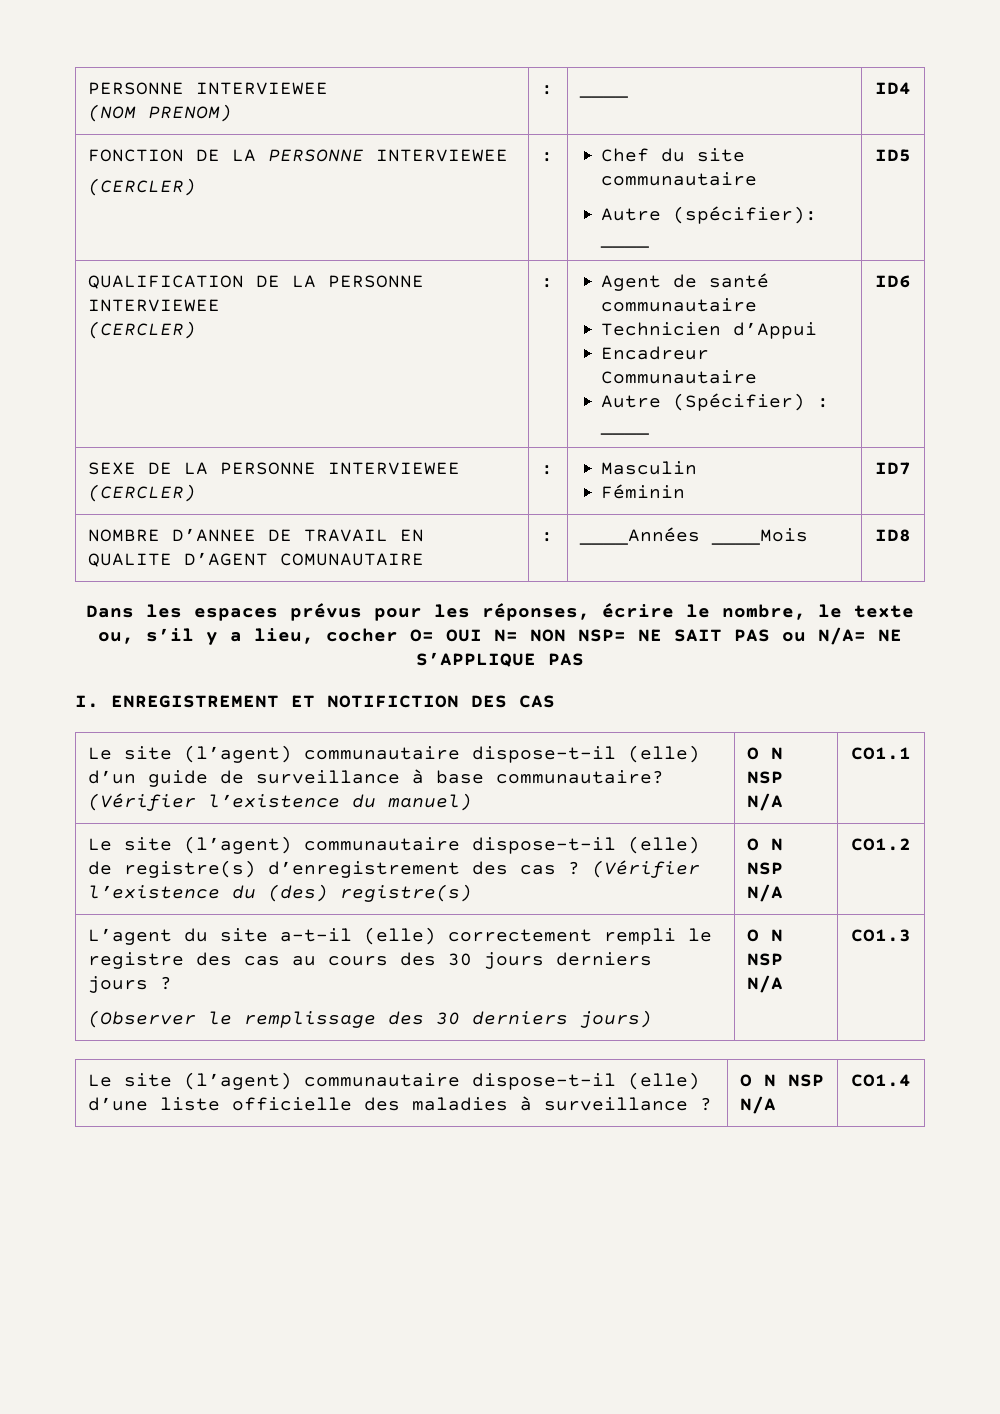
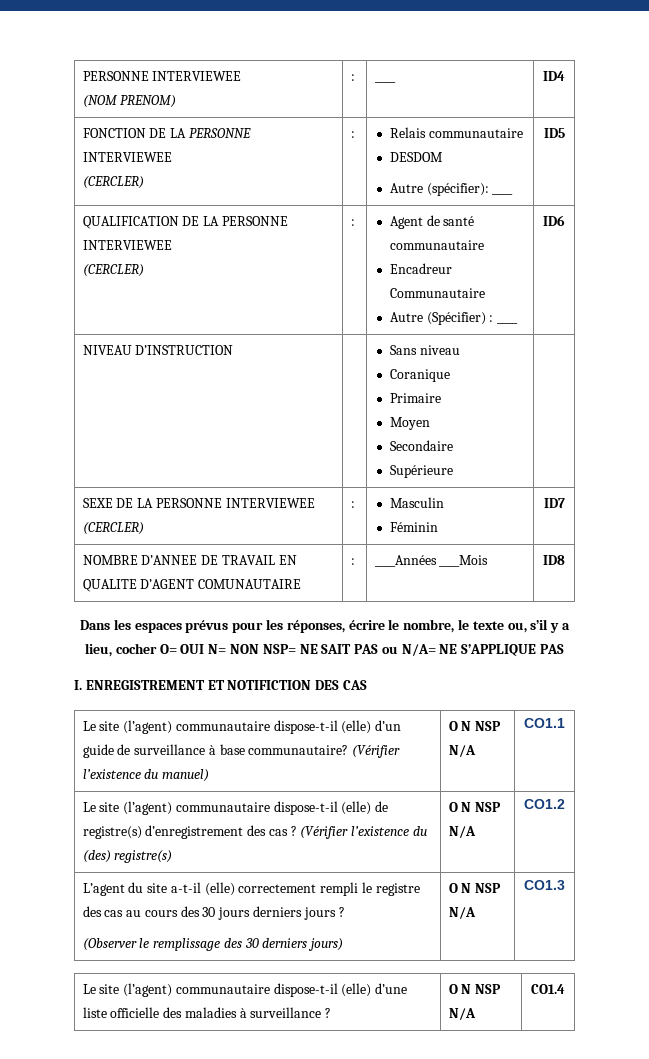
[601,148,746,162] [601,172,758,186] Chef du site communautaire -> [389,127,523,138] [389,152,443,162] Relais communautaire // DESDOM
[601,322,818,339] // Technicien d’Appui -> (484, 245) none
(911, 281) none -> [82,345,234,355] [389,345,460,355] [389,369,450,382] [389,393,441,403] [389,417,430,430] [389,440,453,451] [389,465,453,478] // NIVEAU D’INSTRUCTION | | Sans niveau // Coranique // Primaire // Moyen // Secondaire // Supérieure |

